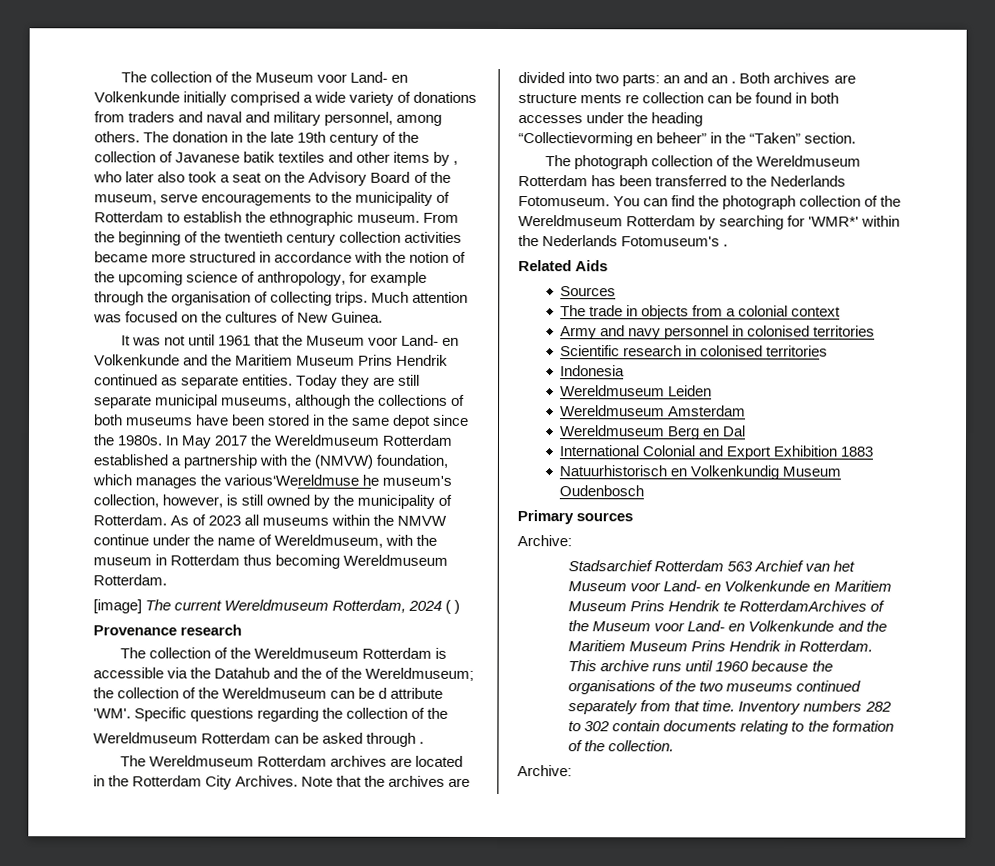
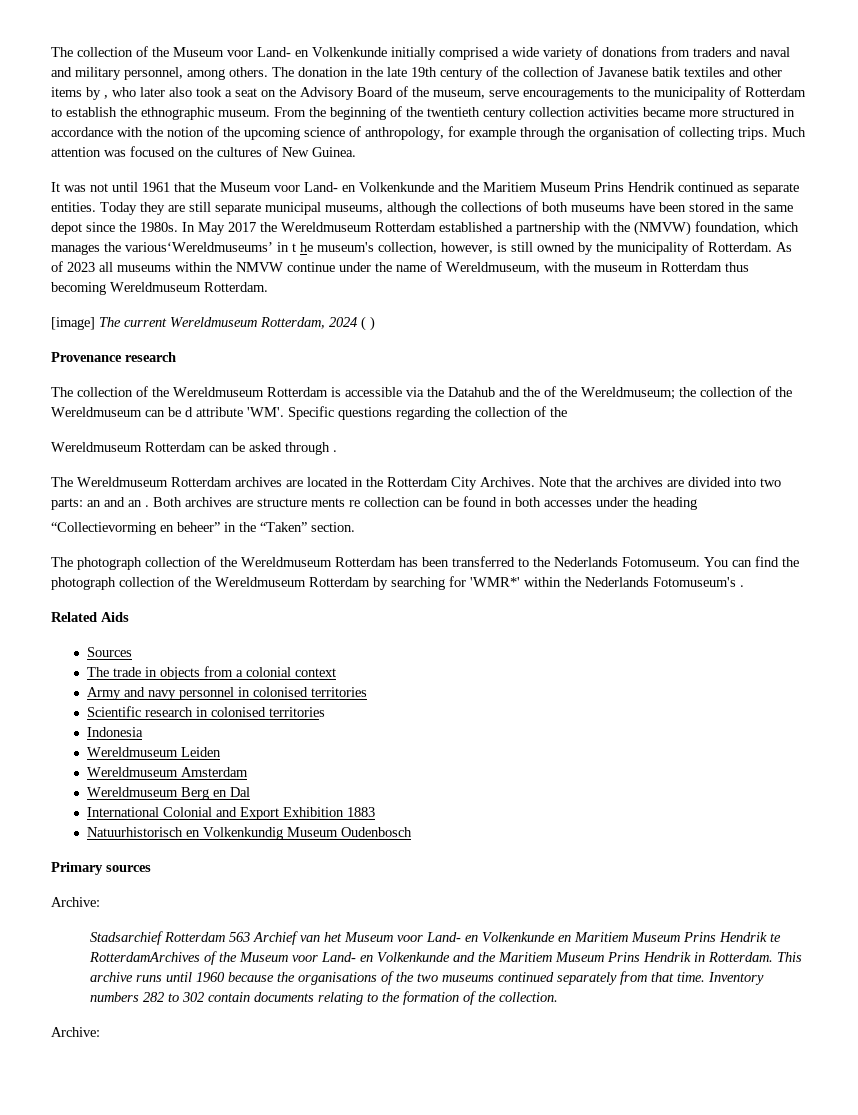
[224,474,360,486] various‘Wereldmuse -> [125,242,296,252] various‘Wereldmuseums’ in t

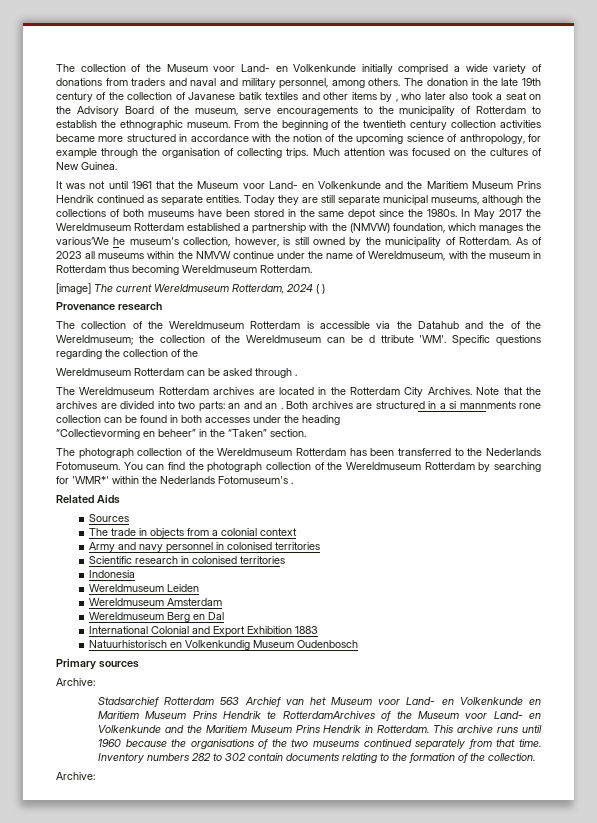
[125,242,296,252] various‘Wereldmuseums’ in t -> [56,237,109,245] various‘We
[196,407,243,417] attribute -> [380,335,414,343] ttribute
[257,498,360,507] structure ments re -> [375,401,541,409] structured in a si mannments rone

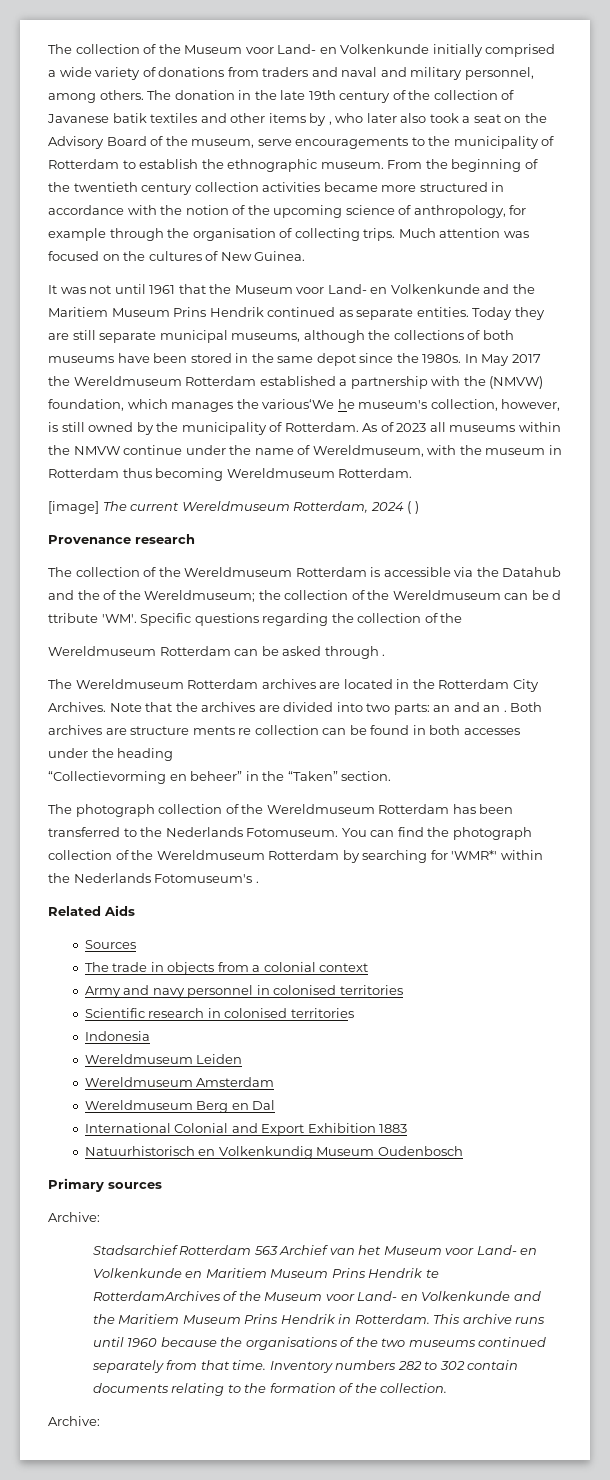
[375,401,541,409] structured in a si mannments rone -> [130,726,252,735] structure ments re

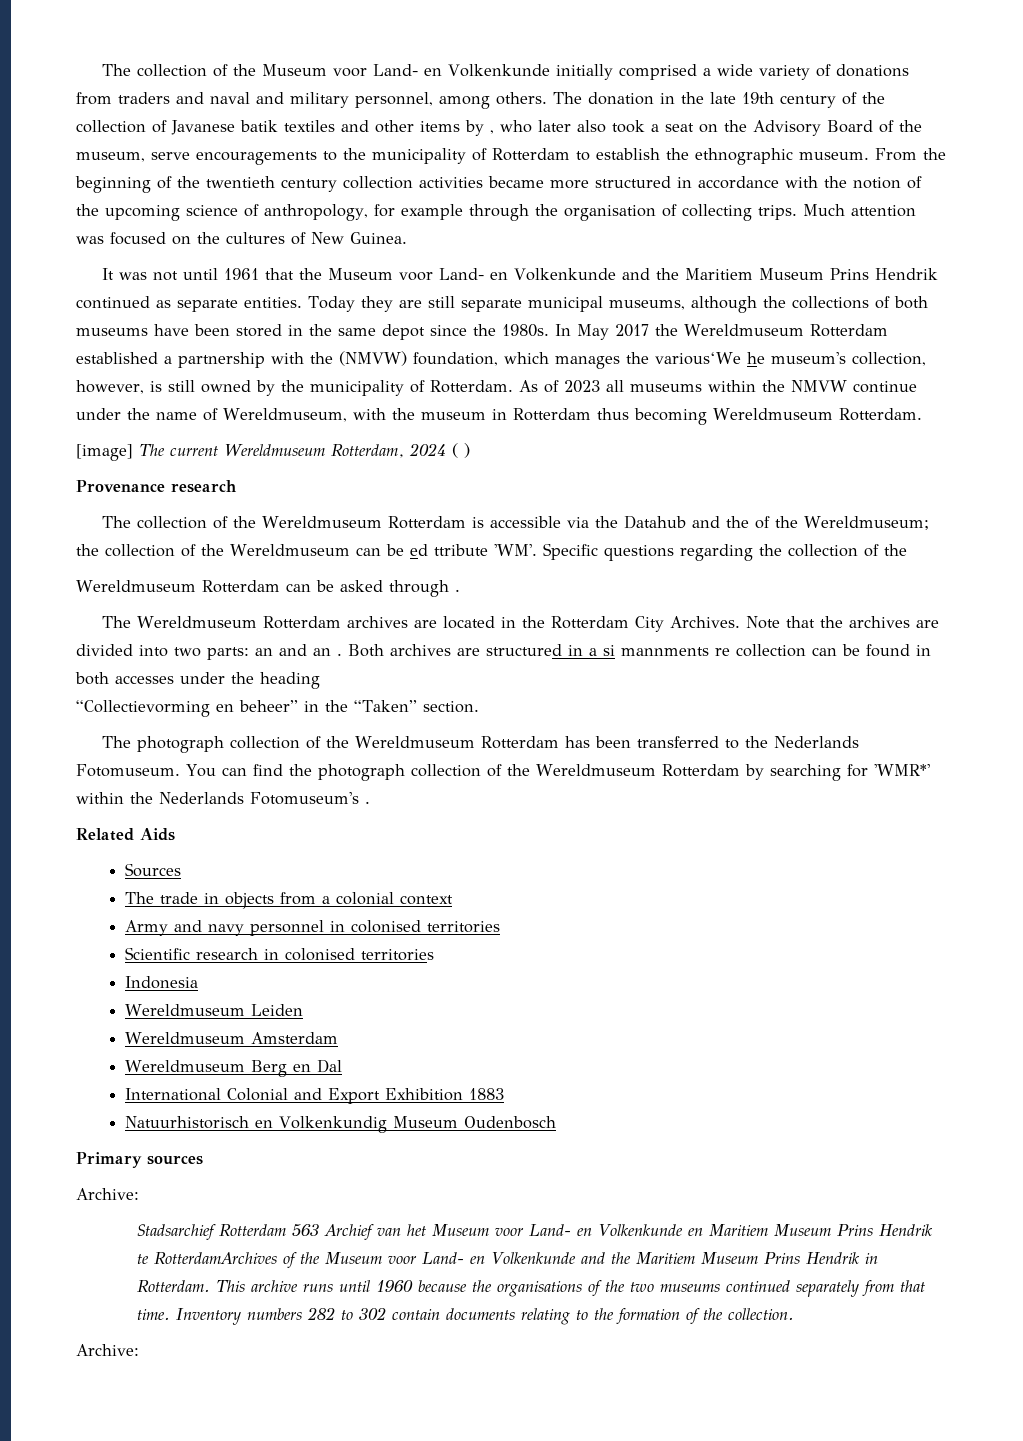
[552,590,562,600] d -> [409,544,428,556] ed
[130,726,235,735] structure ments -> [486,644,709,656] structured in a si mannments

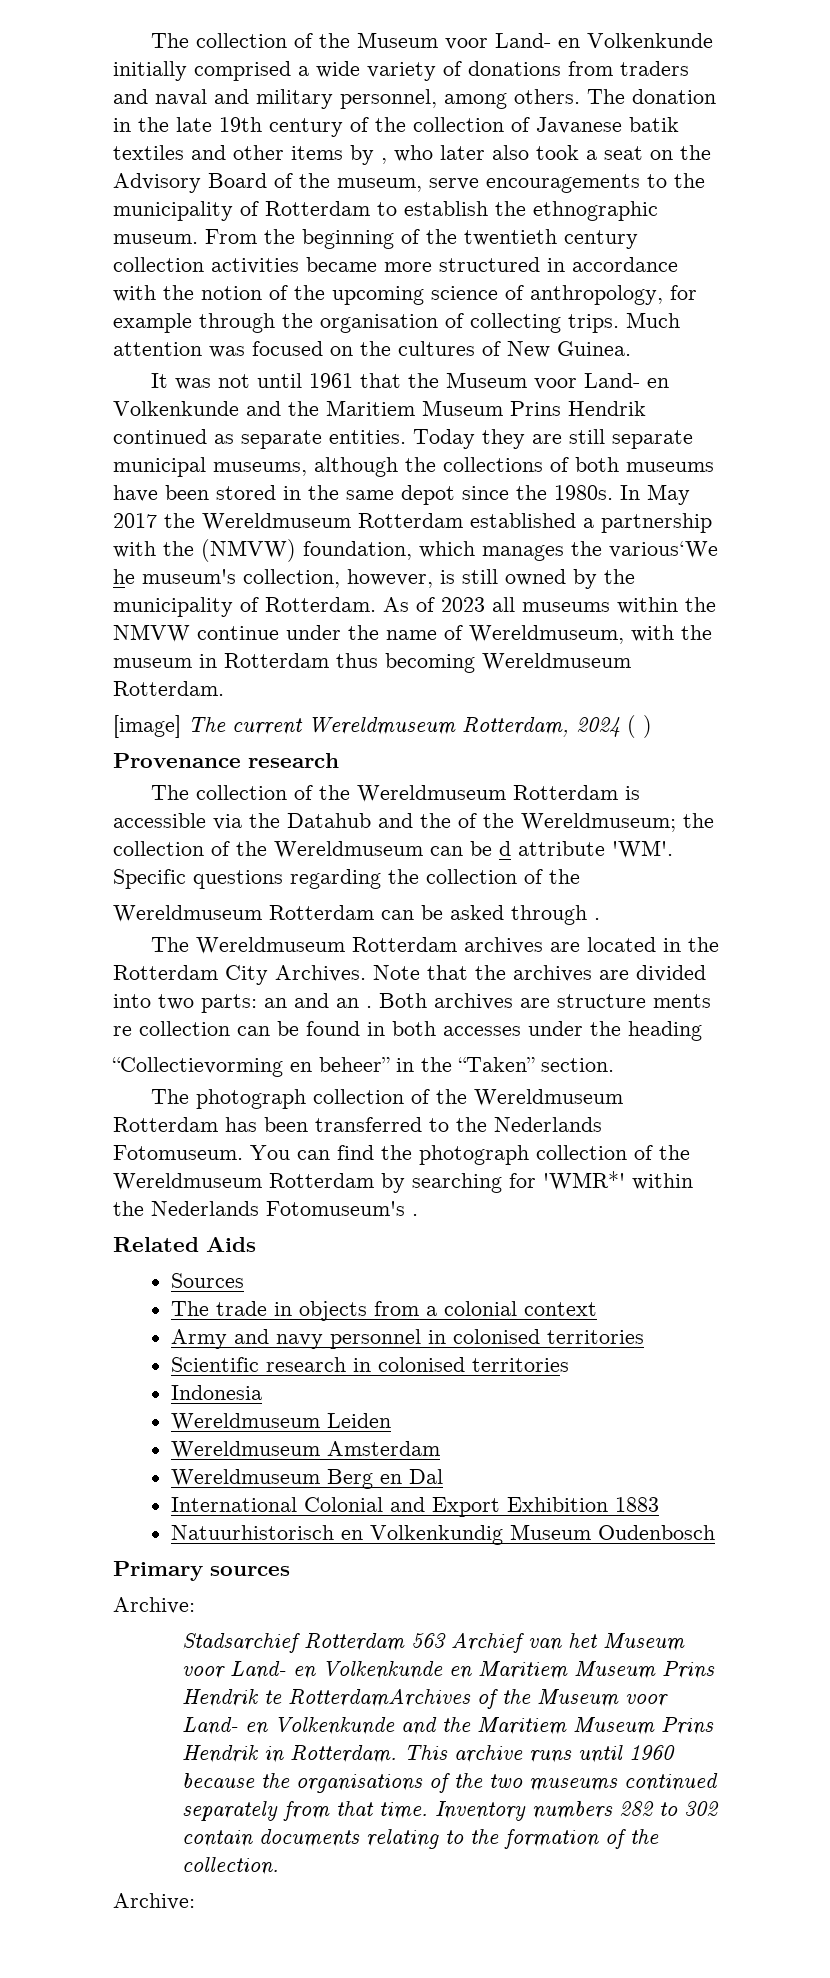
[409,544,488,556] ed ttribute -> [499,841,605,856] d attribute
[486,644,709,656] structured in a si mannments -> [557,994,711,1008] structure ments

